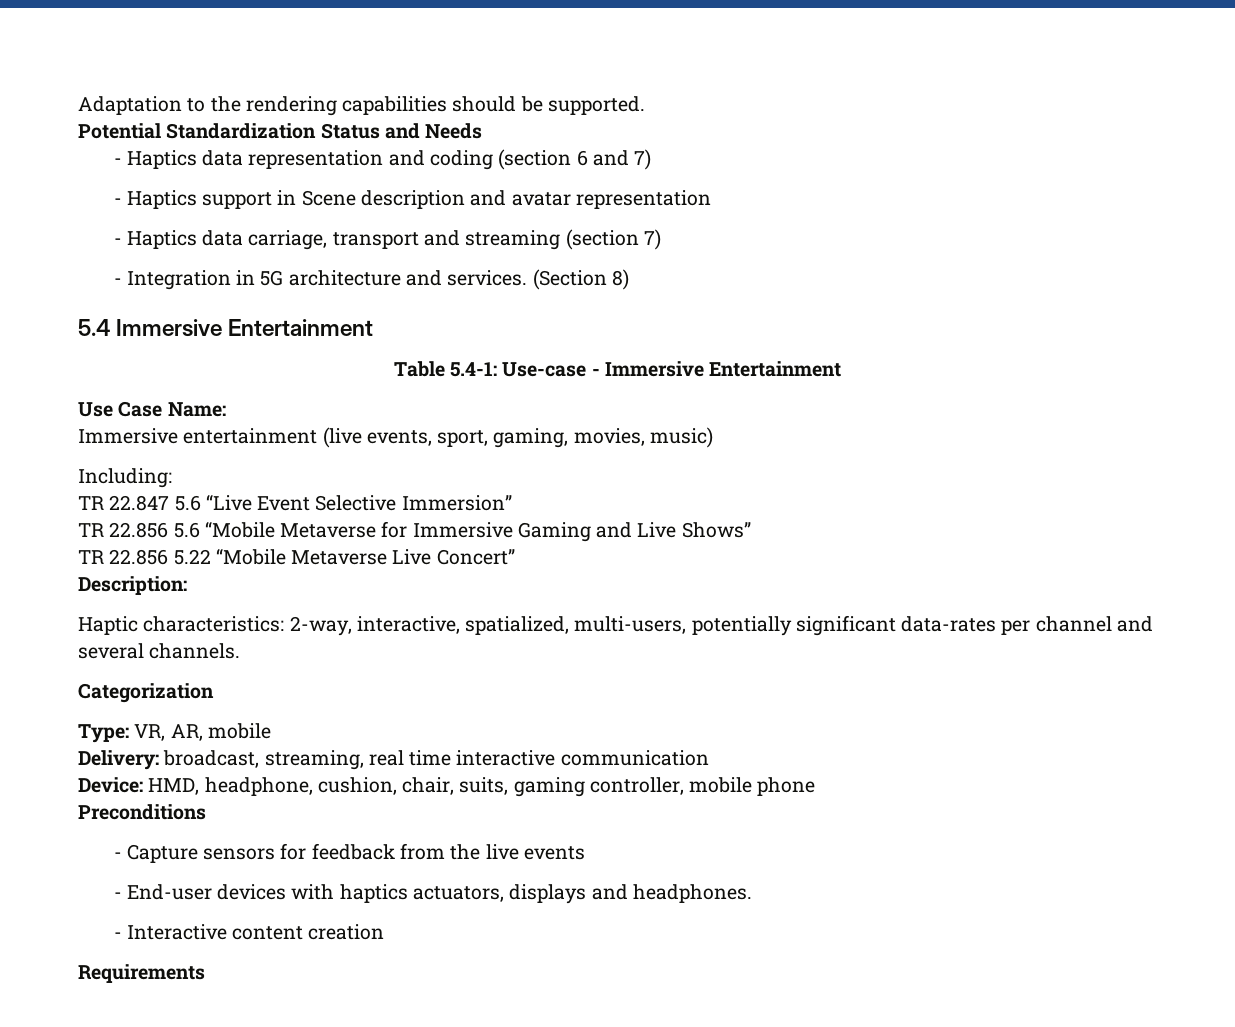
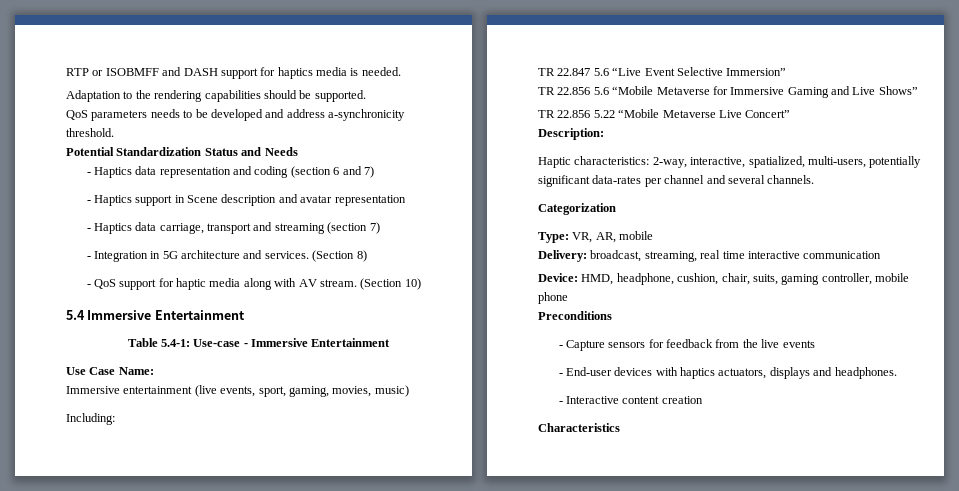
(78, 105) none -> [66,67,401,79] RTP or ISOBMFF and DASH support for haptics media is needed. //
(645, 105) none -> [66,109,405,121] [66,128,114,137] // QoS parameters needs to be developed and address a-synchronicity threshold.
(629, 279) none -> [86,278,421,290] // - QoS support for haptic media along with AV stream. (Section 10)
[78,964,205,983] Requirements -> [538,423,620,432] Characteristics

